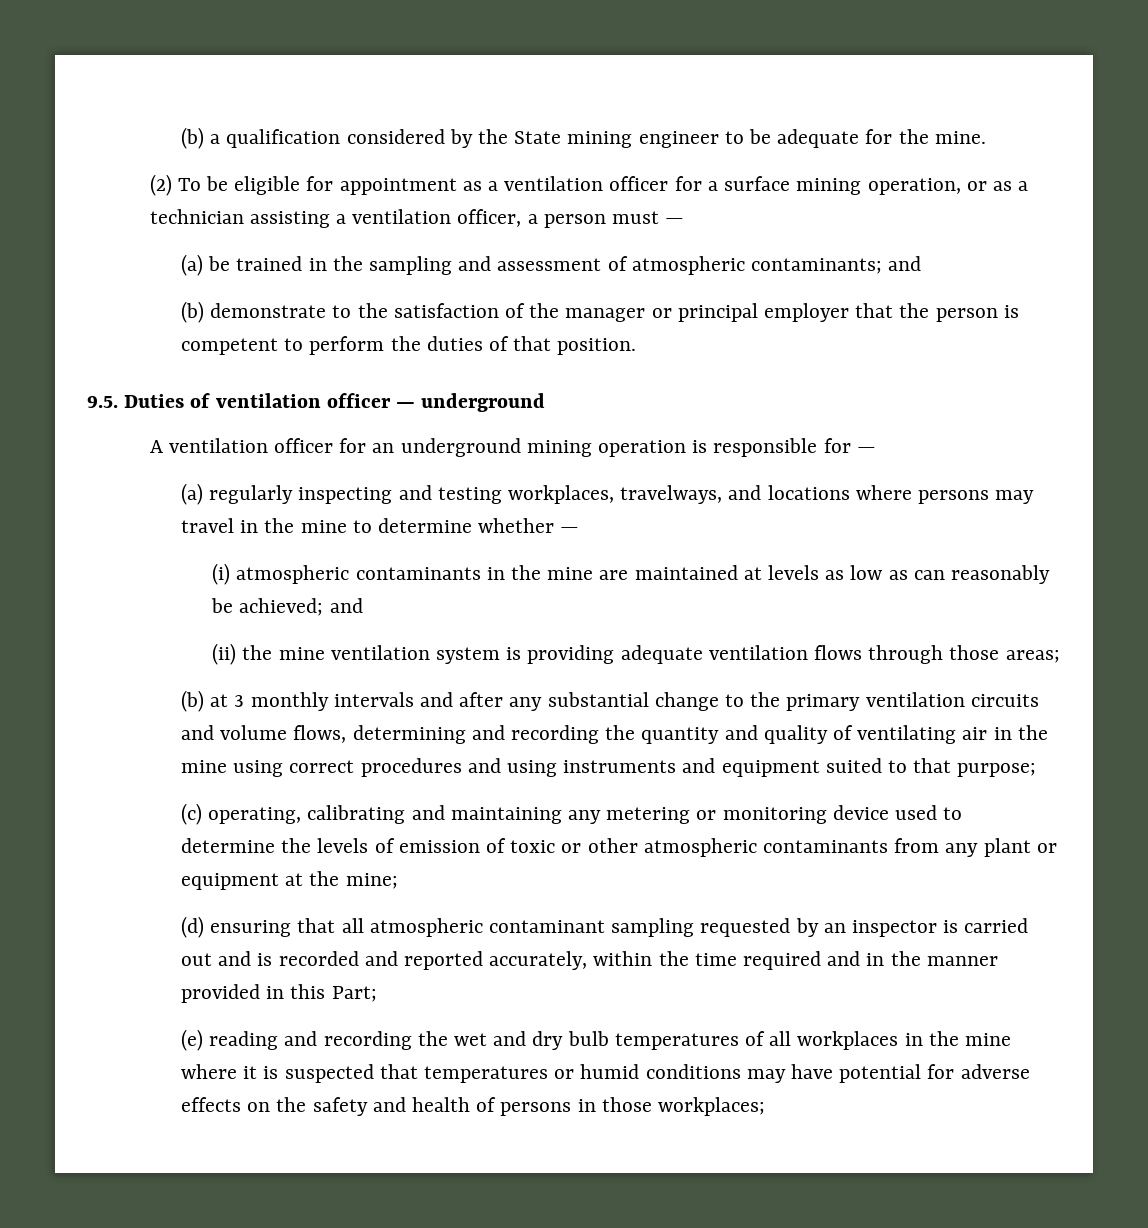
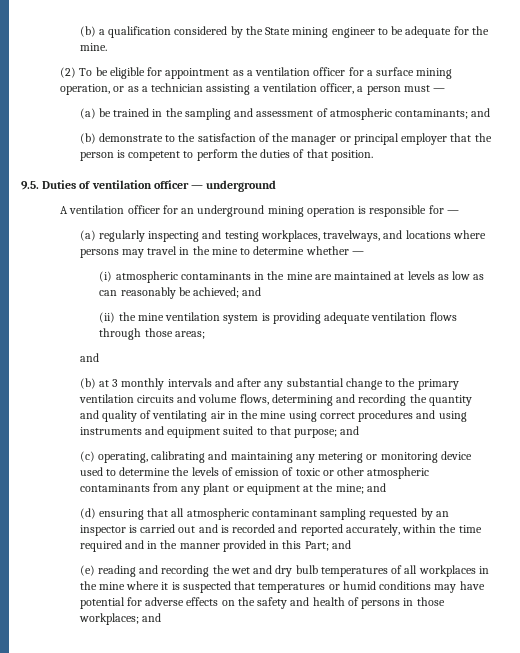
(1060, 656) none -> [79,353,99,362] // and
(1037, 770) none -> [340,426,360,435] and
(398, 881) none -> [366,483,386,492] and
(377, 994) none -> [331,540,351,549] and
(765, 1106) none -> [142,613,162,622] and

